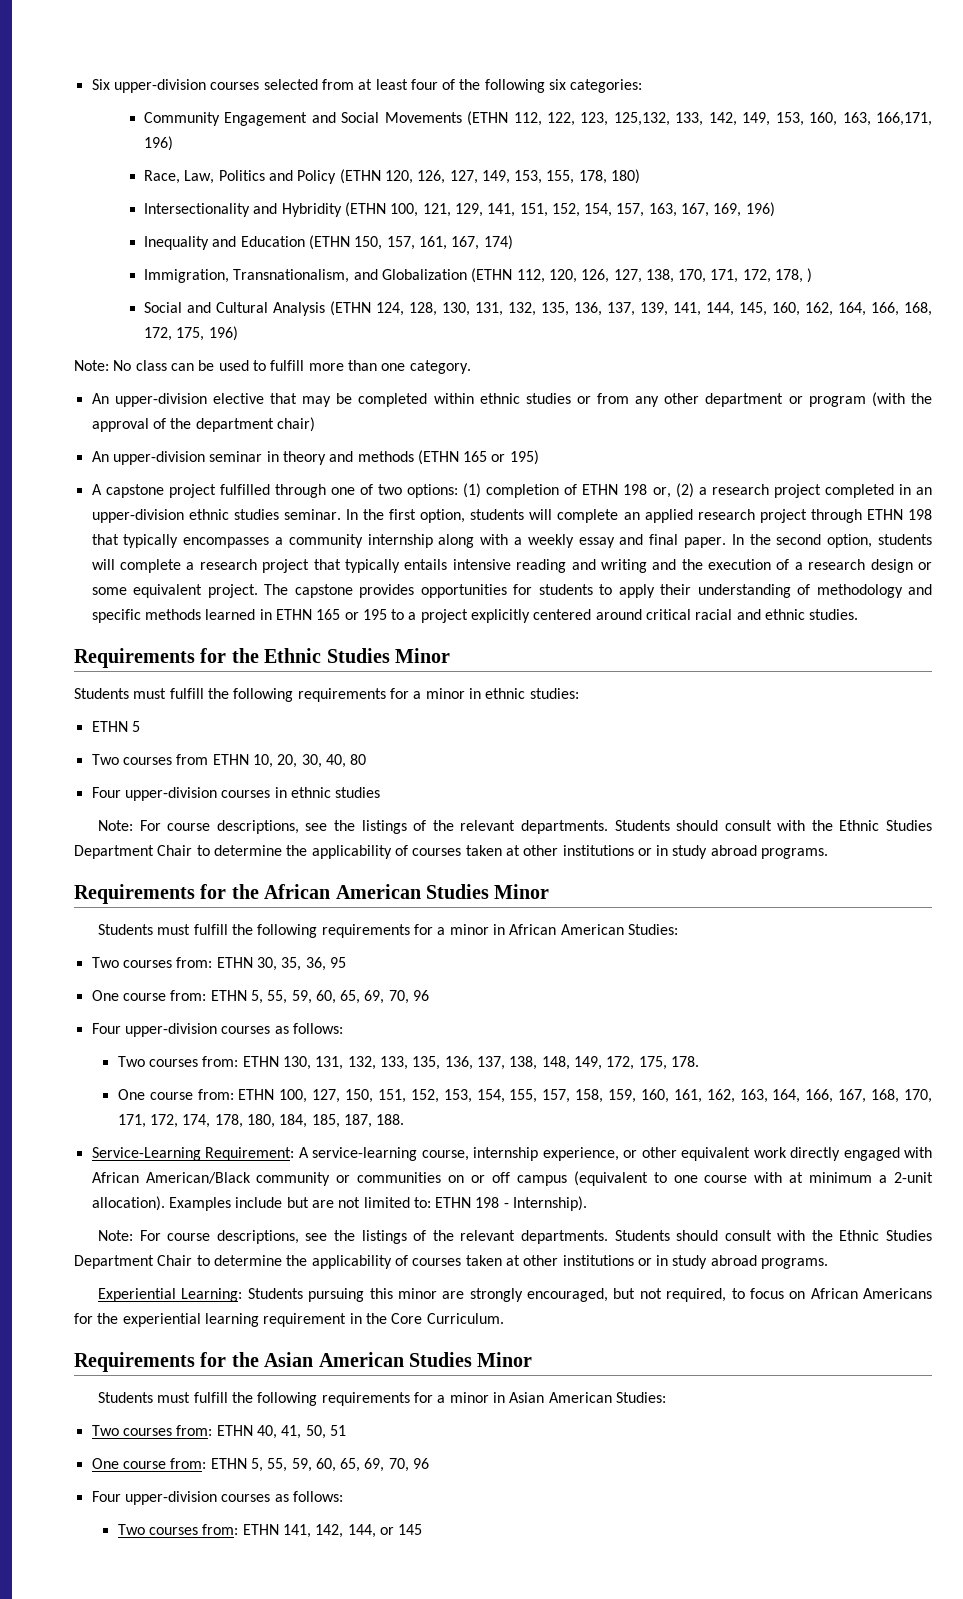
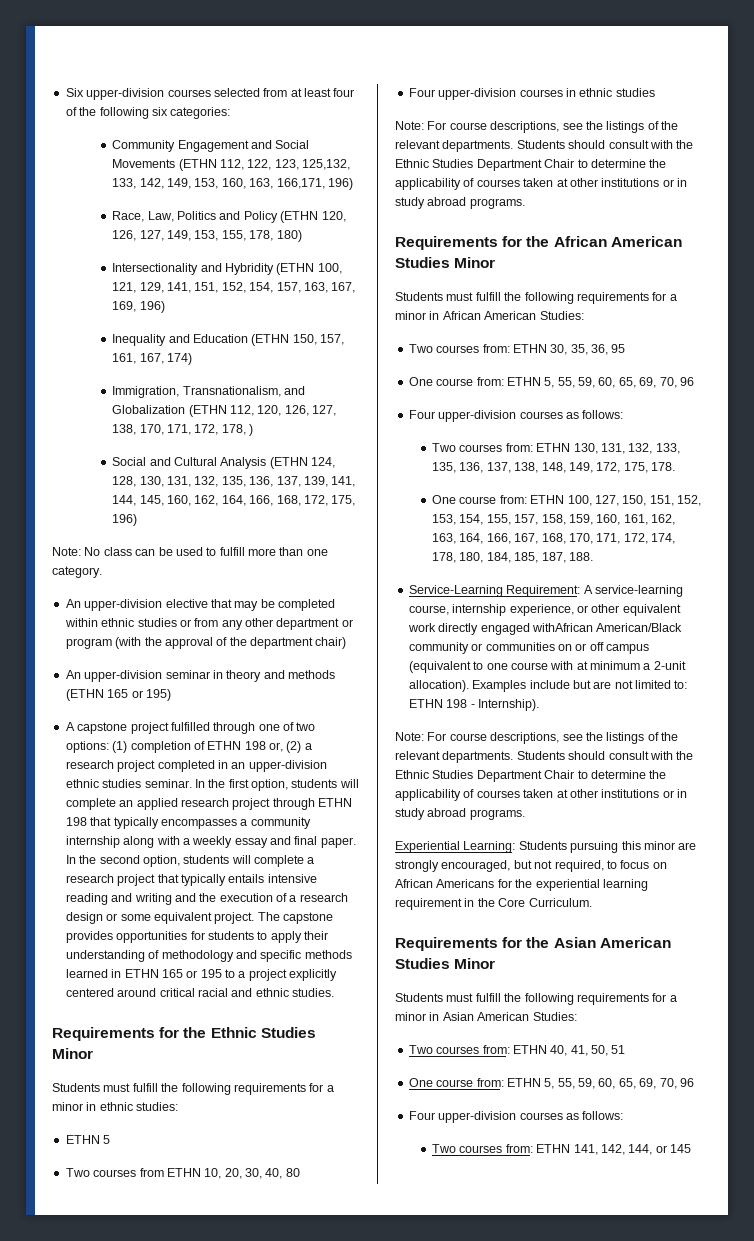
[904,1147,932,1158] [91,1172,139,1183] with African -> [531,623,593,632] withAfrican

